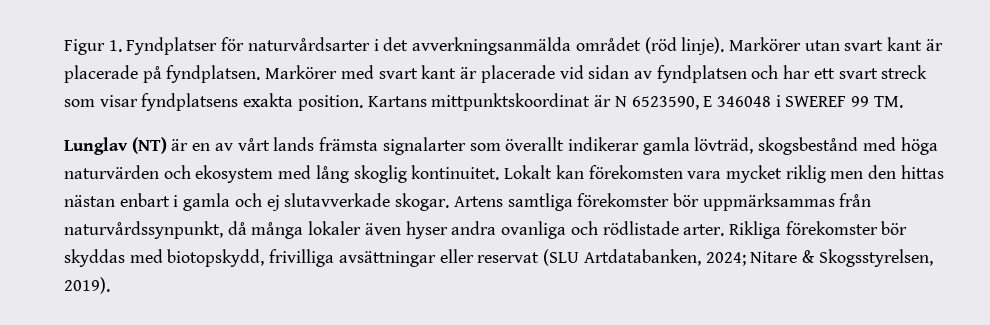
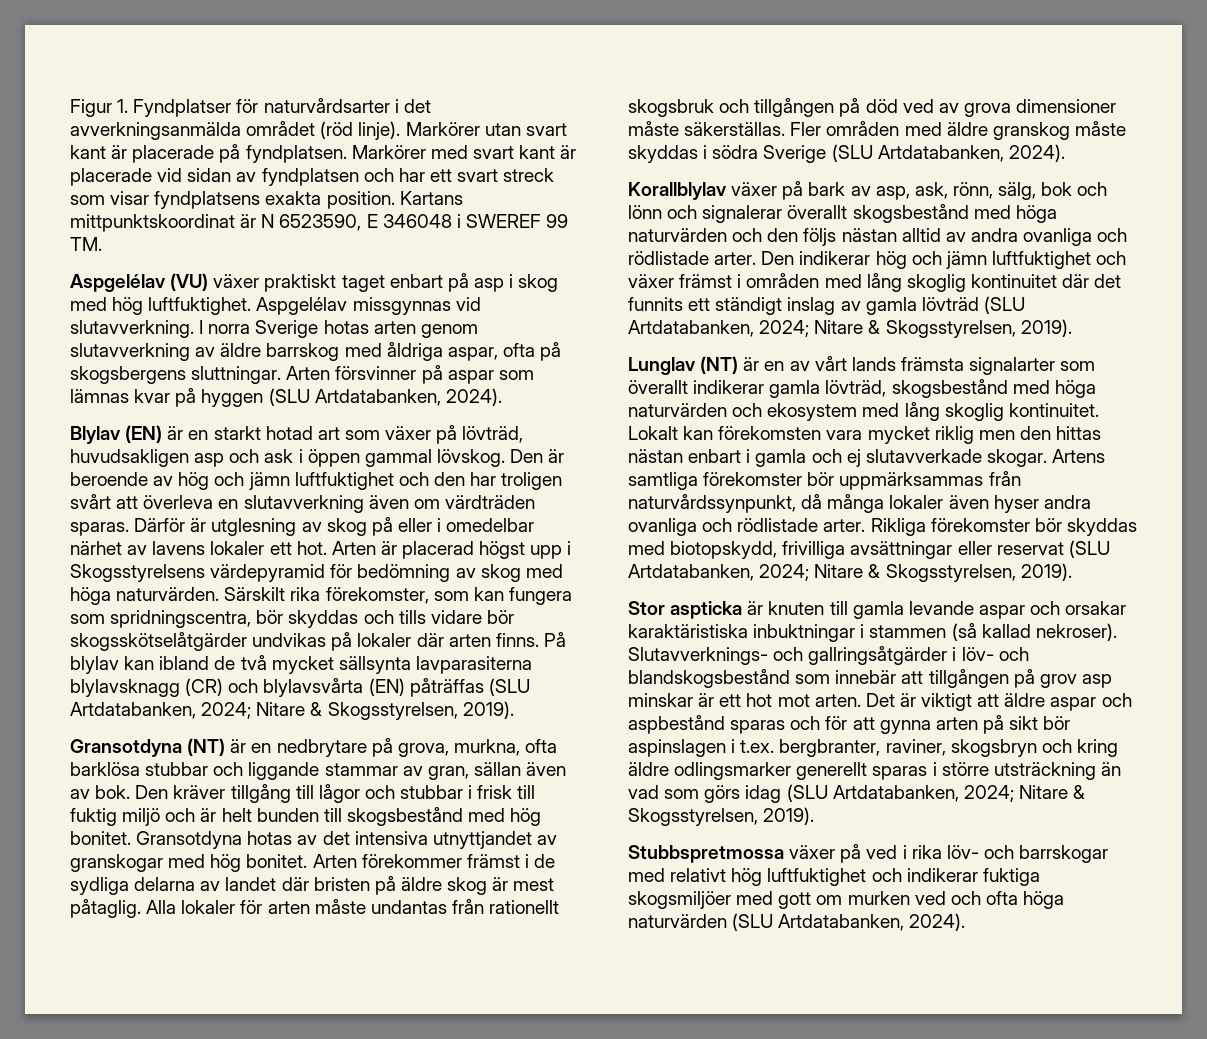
(903, 102) none -> [70,273,559,292] [70,297,481,315] [70,320,478,338] [70,342,562,361] [70,365,534,384] [70,388,502,407] [70,425,524,444] [70,449,565,467] [70,472,563,490] [70,494,535,513] [70,517,535,536] [70,541,572,559] [70,564,563,582] [70,587,572,605] [70,610,514,628] [70,632,566,651] [70,655,532,674] [70,678,530,697] [70,701,514,720] [70,738,558,757] [70,762,567,780] [70,784,536,803] [70,807,542,826] [70,831,557,849] [70,854,556,872] [70,876,555,895] [70,899,560,918] [628,98,1117,117] [628,121,1126,140] [628,144,1065,163] [628,181,1108,200] [628,204,1057,223] [628,228,1128,246] [628,251,1127,269] [628,273,1122,292] [628,296,1025,315] [628,319,1072,338] // Aspgelélav (VU) växer praktiskt taget enbart på asp i skog med hög luftfuktighet. Aspgelélav missgynnas vid slutavverkning. I norra Sverige hotas arten genom slutavverkning av äldre barrskog med åldriga aspar, ofta på skogsbergens sluttningar. Arten försvinner på aspar som lämnas kvar på hyggen (SLU Artdatabanken, 2024). // Blylav (EN) är en starkt hotad art som växer på lövträd, huvudsakligen asp och ask i öppen gammal lövskog. Den är beroende av hög och jämn luftfuktighet och den har troligen svårt att överleva en slutavverkning även om värdträden sparas. Därför är utglesning av skog på eller i omedelbar närhet av lavens lokaler ett hot. Arten är placerad högst upp i Skogsstyrelsens värdepyramid för bedömning av skog med höga naturvärden. Särskilt rika förekomster, som kan fungera som spridningscentra, bör skyddas och tills vidare bör skogsskötselåtgärder undvikas på lokaler där arten finns. På blylav kan ibland de två mycket sällsynta lavparasiterna blylavsknagg (CR) och blylavsvårta (EN) påträffas (SLU Artdatabanken, 2024; Nitare & Skogsstyrelsen, 2019). // Gransotdyna (NT) är en nedbrytare på grova, murkna, ofta barklösa stubbar och liggande stammar av gran, sällan även av bok. Den kräver tillgång till lågor och stubbar i frisk till fuktig miljö och är helt bunden till skogsbestånd med hög bonitet. Gransotdyna hotas av det intensiva utnyttjandet av granskogar med hög bonitet. Arten förekommer främst i de sydliga delarna av landet där bristen på äldre skog är mest påtaglig. Alla lokaler för arten måste undantas från rationellt skogsbruk och tillgången på död ved av grova dimensioner måste säkerställas. Fler områden med äldre granskog måste skyddas i södra Sverige (SLU Artdatabanken, 2024). // Korallblylav växer på bark av asp, ask, rönn, sälg, bok och lönn och signalerar överallt skogsbestånd med höga naturvärden och den följs nästan alltid av andra ovanliga och rödlistade arter. Den indikerar hög och jämn luftfuktighet och växer främst i områden med lång skoglig kontinuitet där det funnits ett ständigt inslag av gamla lövträd (SLU Artdatabanken, 2024; Nitare & Skogsstyrelsen, 2019).
(110, 285) none -> [628,601,1127,619] [628,623,1117,642] [628,646,1029,665] [628,669,1112,688] [628,693,1132,711] [628,715,1071,734] [628,739,1118,757] [628,762,1121,780] [628,784,1086,803] [628,807,815,826] [628,844,1109,863] [628,868,1040,886] [628,891,1065,909] [628,913,966,931] // Stor aspticka är knuten till gamla levande aspar och orsakar karaktäristiska inbuktningar i stammen (så kallad nekroser). Slutavverknings- och gallringsåtgärder i löv- och blandskogsbestånd som innebär att tillgången på grov asp minskar är ett hot mot arten. Det är viktigt att äldre aspar och aspbestånd sparas och för att gynna arten på sikt bör aspinslagen i t.ex. bergbranter, raviner, skogsbryn och kring äldre odlingsmarker generellt sparas i större utsträckning än vad som görs idag (SLU Artdatabanken, 2024; Nitare & Skogsstyrelsen, 2019). // Stubbspretmossa växer på ved i rika löv- och barrskogar med relativt hög luftfuktighet och indikerar fuktiga skogsmiljöer med gott om murken ved och ofta höga naturvärden (SLU Artdatabanken, 2024).

